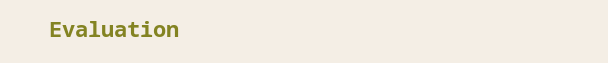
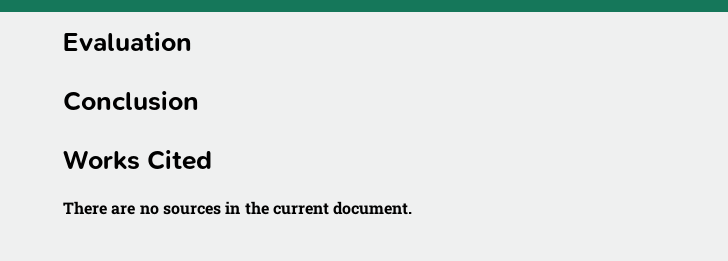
(179, 29) none -> [63,91,199,111] [63,150,213,170] [63,201,413,215] // Conclusion // Works Cited // There are no sources in the current document.

